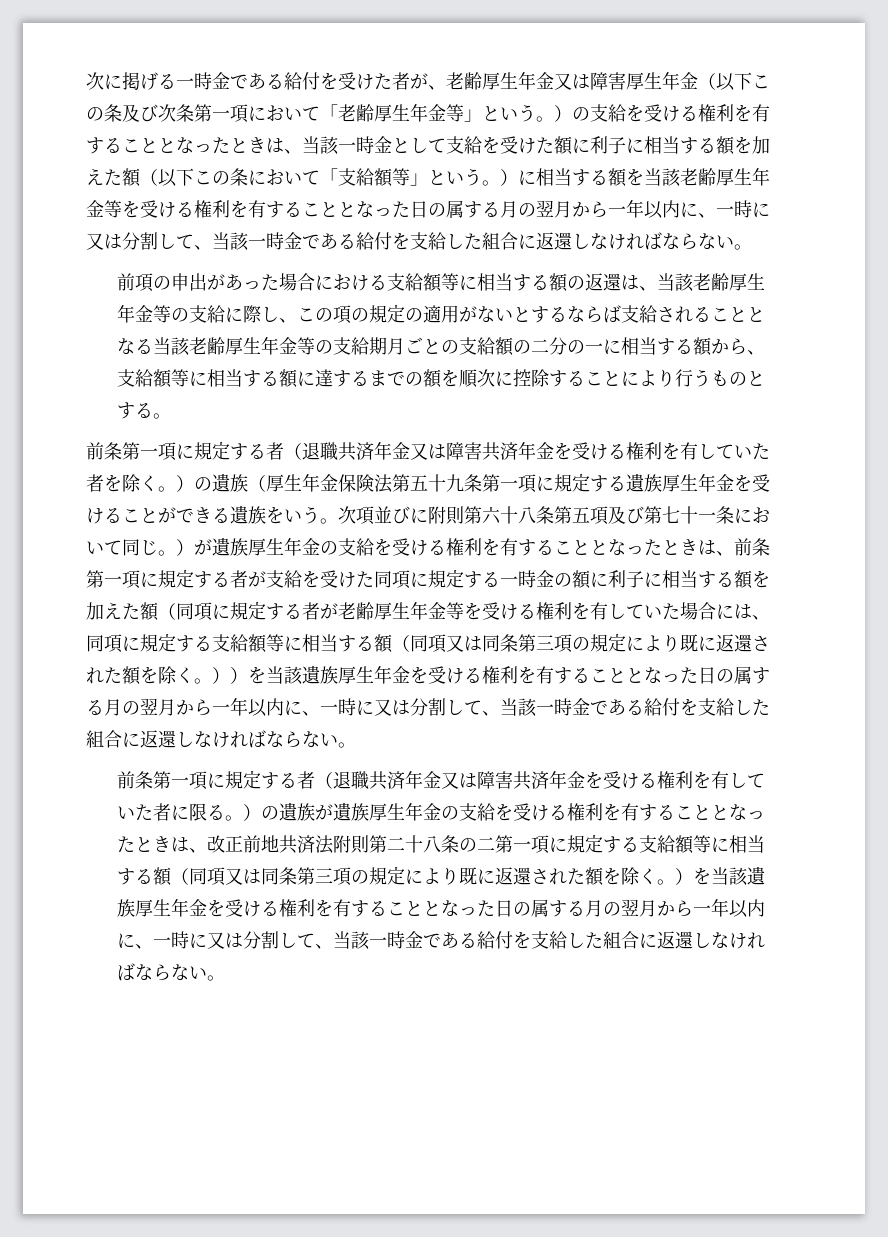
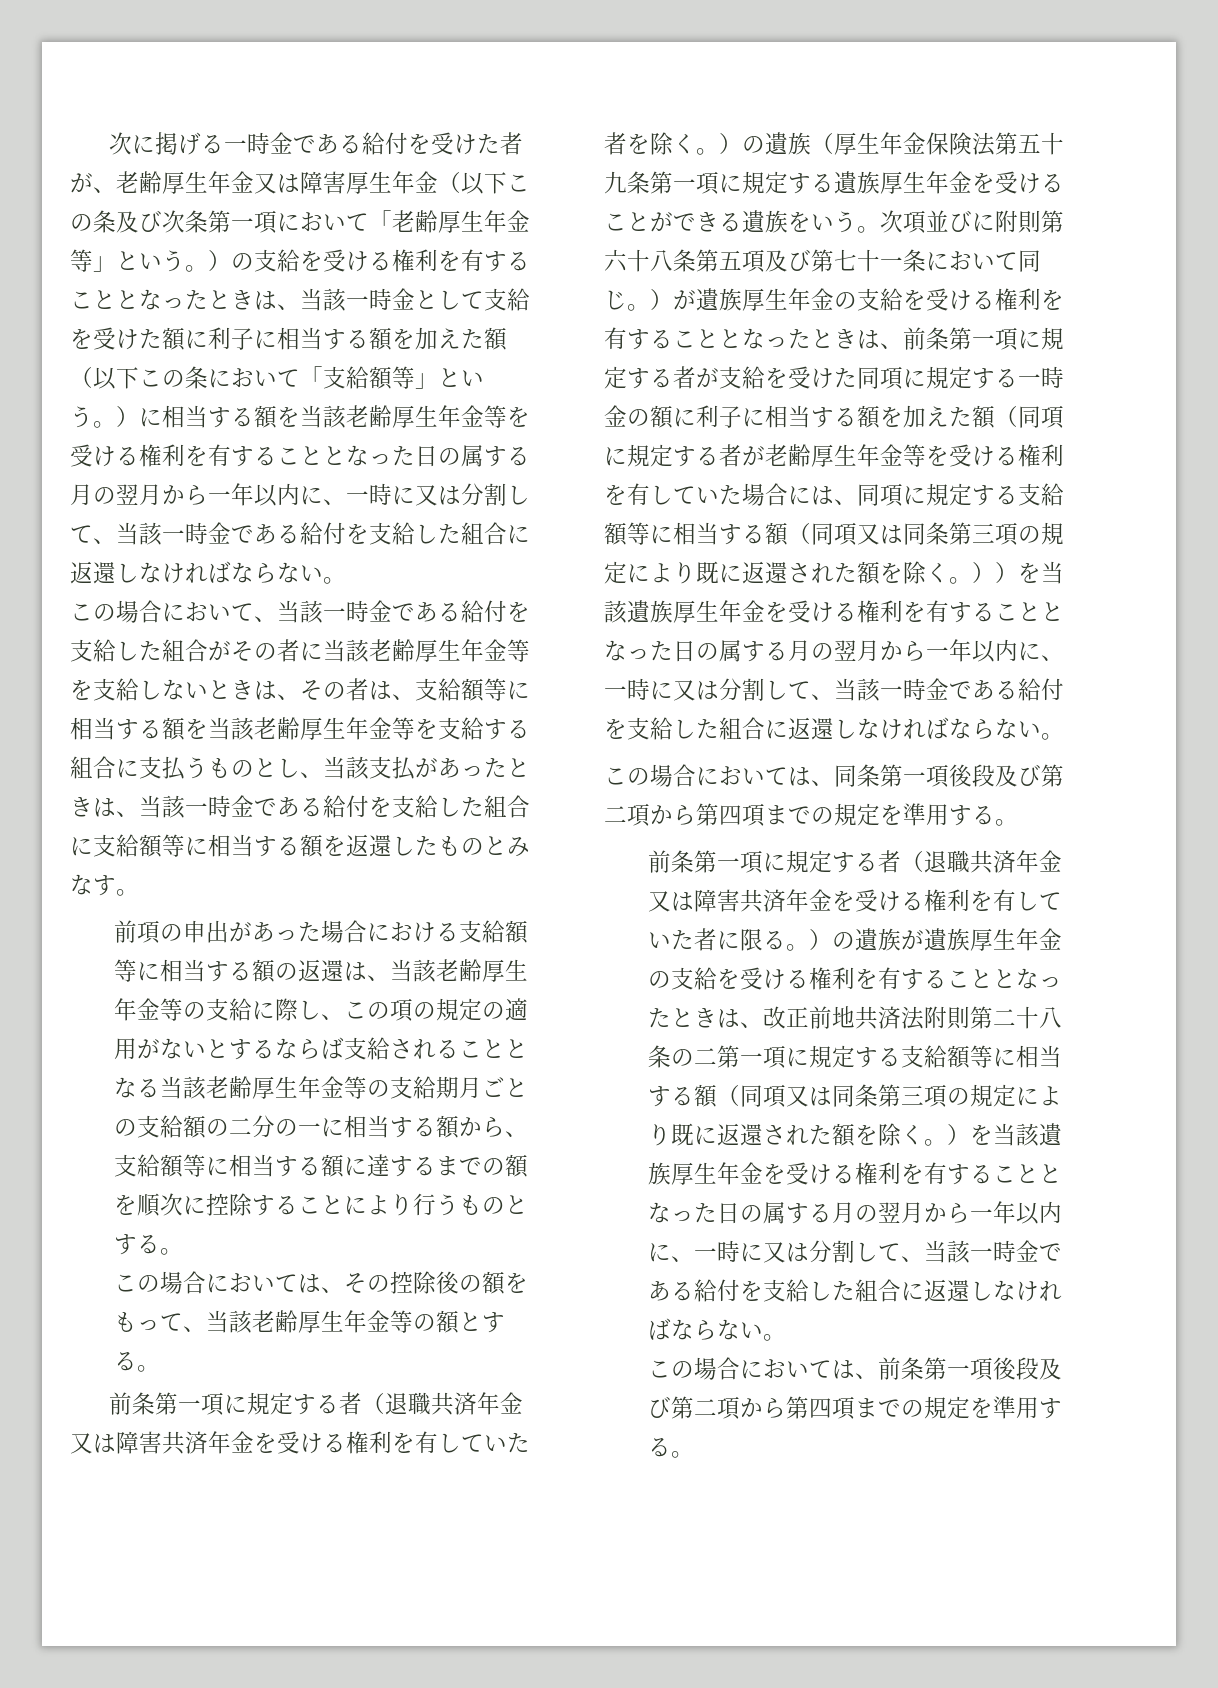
(752, 247) none -> [70,600,530,624] [70,639,530,663] [70,678,530,702] [70,717,530,741] [70,756,530,780] [70,795,530,819] [70,834,530,858] [70,874,139,896] // この場合において、当該一時金である給付を支給した組合がその者に当該老齢厚生年金等を支給しないときは、その者は、支給額等に相当する額を当該老齢厚生年金等を支給する組合に支払うものとし、当該支払があったときは、当該一時金である給付を支給した組合に支給額等に相当する額を返還したものとみなす。
(172, 416) none -> [114,1271,529,1295] [114,1310,506,1334] [114,1351,161,1372] // この場合においては、その控除後の額をもって、当該老齢厚生年金等の額とする。
(356, 745) none -> [604,764,1064,788] [604,803,1018,827] // この場合においては、同条第一項後段及び第二項から第四項までの規定を準用する。
(226, 978) none -> [648,1357,1063,1381] [648,1396,1063,1420] [648,1437,695,1458] // この場合においては、前条第一項後段及び第二項から第四項までの規定を準用する。

